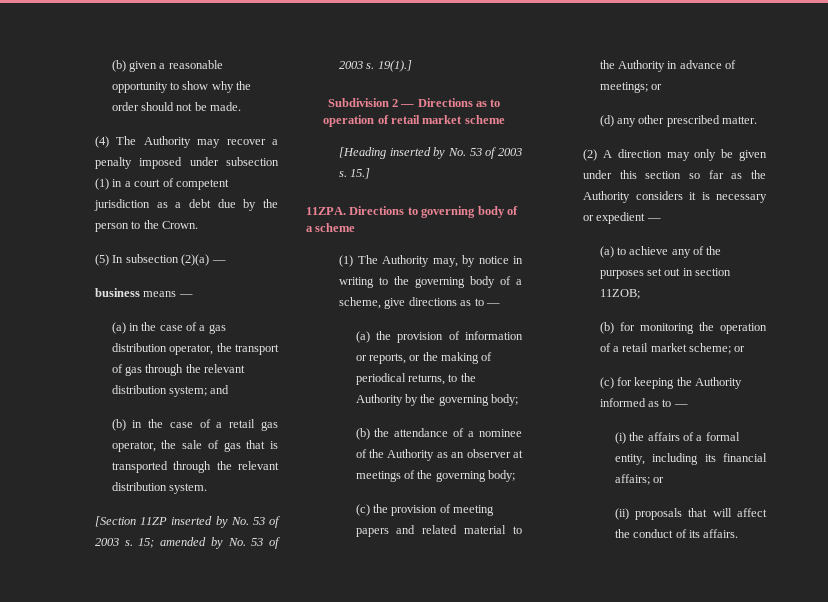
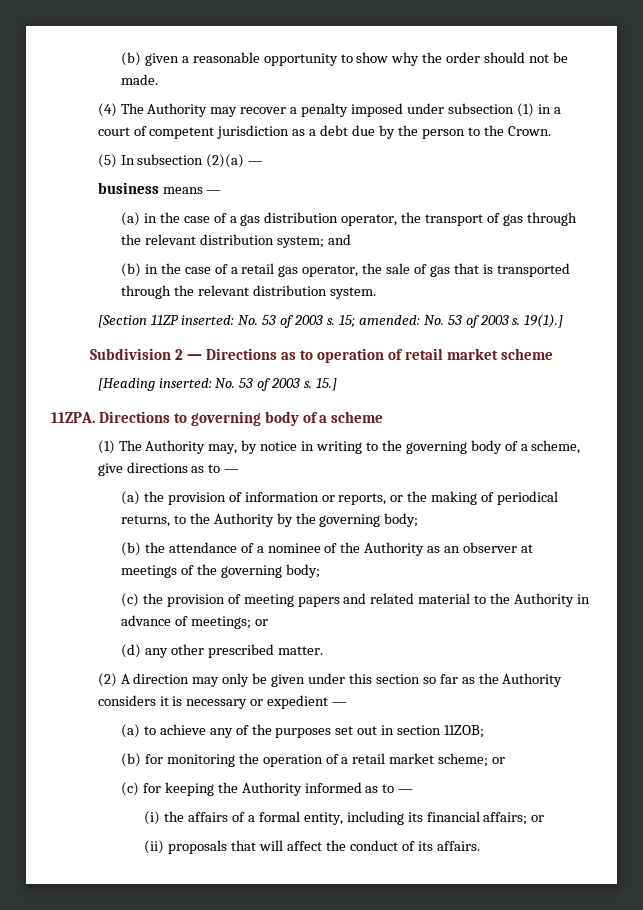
[171,516,228,528] inserted by -> [181,315,235,325] inserted:
[160,537,223,549] amended by -> [358,315,420,325] amended:
[389,147,446,159] inserted by -> [158,378,212,388] inserted:

